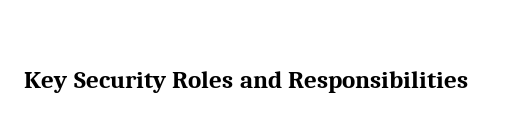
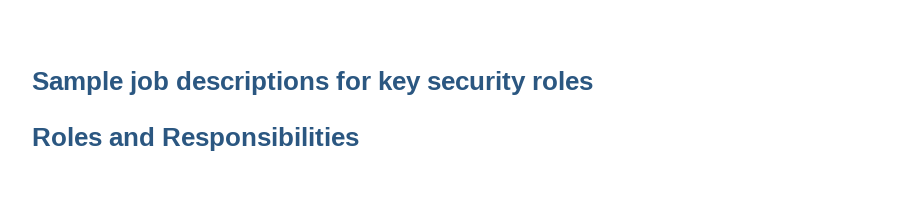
[24,72,167,93] Key Security -> [32,71,594,95] Sample job descriptions for key security roles //

